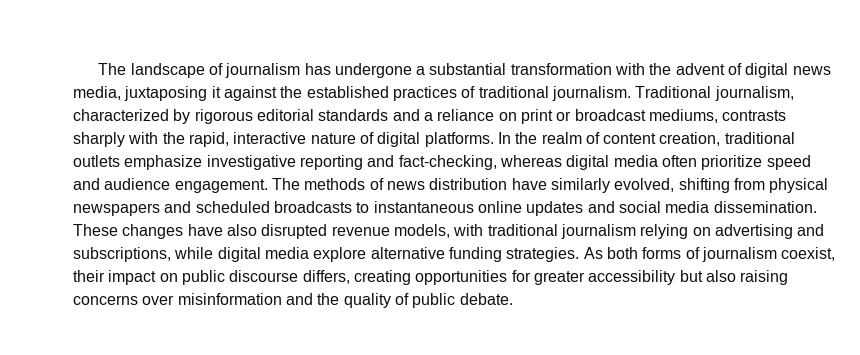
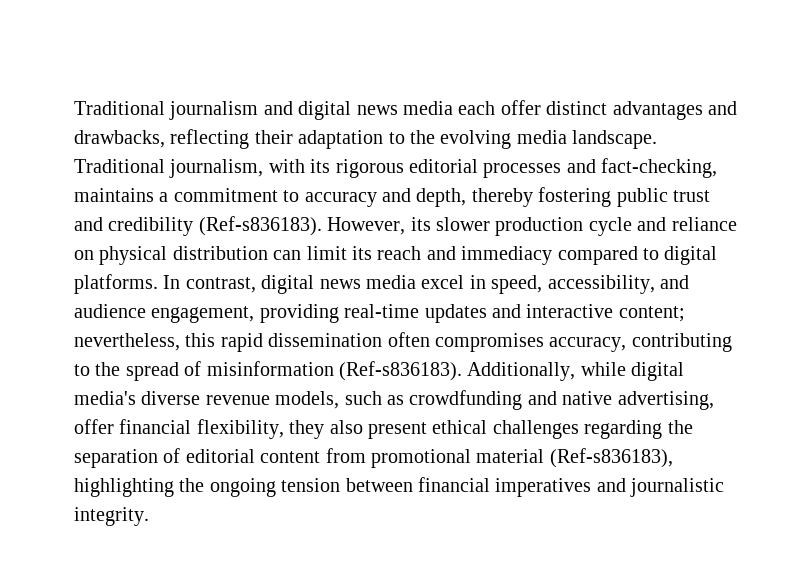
[98,63,831,78] [73,86,794,101] [73,109,787,124] [73,132,795,147] [73,155,811,170] [73,178,829,193] [73,201,817,216] [73,224,825,239] [73,247,836,262] [73,270,789,285] [73,293,513,308] The landscape of journalism has undergone a substantial transformation with the advent of digital news media, juxtaposing it against the established practices of traditional journalism. Traditional journalism, characterized by rigorous editorial standards and a reliance on print or broadcast mediums, contrasts sharply with the rapid, interactive nature of digital platforms. In the realm of content creation, traditional outlets emphasize investigative reporting and fact-checking, whereas digital media often prioritize speed and audience engagement. The methods of news distribution have similarly evolved, shifting from physical newspapers and scheduled broadcasts to instantaneous online updates and social media dissemination. These changes have also disrupted revenue models, with traditional journalism relying on advertising and subscriptions, while digital media explore alternative funding strategies. As both forms of journalism coexist, their impact on public discourse differs, creating opportunities for greater accessibility but also raising concerns over misinformation and the quality of public debate. -> [74,100,737,120] [74,129,658,149] [74,158,718,178] [74,187,710,207] [74,216,737,236] [74,246,718,265] [74,274,689,294] [74,304,685,323] [74,332,732,352] [74,361,685,381] [74,390,714,410] [74,419,693,439] [74,448,673,468] [74,477,725,497] [74,507,149,526] Traditional journalism and digital news media each offer distinct advantages and drawbacks, reflecting their adaptation to the evolving media landscape. Traditional journalism, with its rigorous editorial processes and fact-checking, maintains a commitment to accuracy and depth, thereby fostering public trust and credibility (Ref-s836183). However, its slower production cycle and reliance on physical distribution can limit its reach and immediacy compared to digital platforms. In contrast, digital news media excel in speed, accessibility, and audience engagement, providing real-time updates and interactive content; nevertheless, this rapid dissemination often compromises accuracy, contributing to the spread of misinformation (Ref-s836183). Additionally, while digital media's diverse revenue models, such as crowdfunding and native advertising, offer financial flexibility, they also present ethical challenges regarding the separation of editorial content from promotional material (Ref-s836183), highlighting the ongoing tension between financial imperatives and journalistic integrity.

